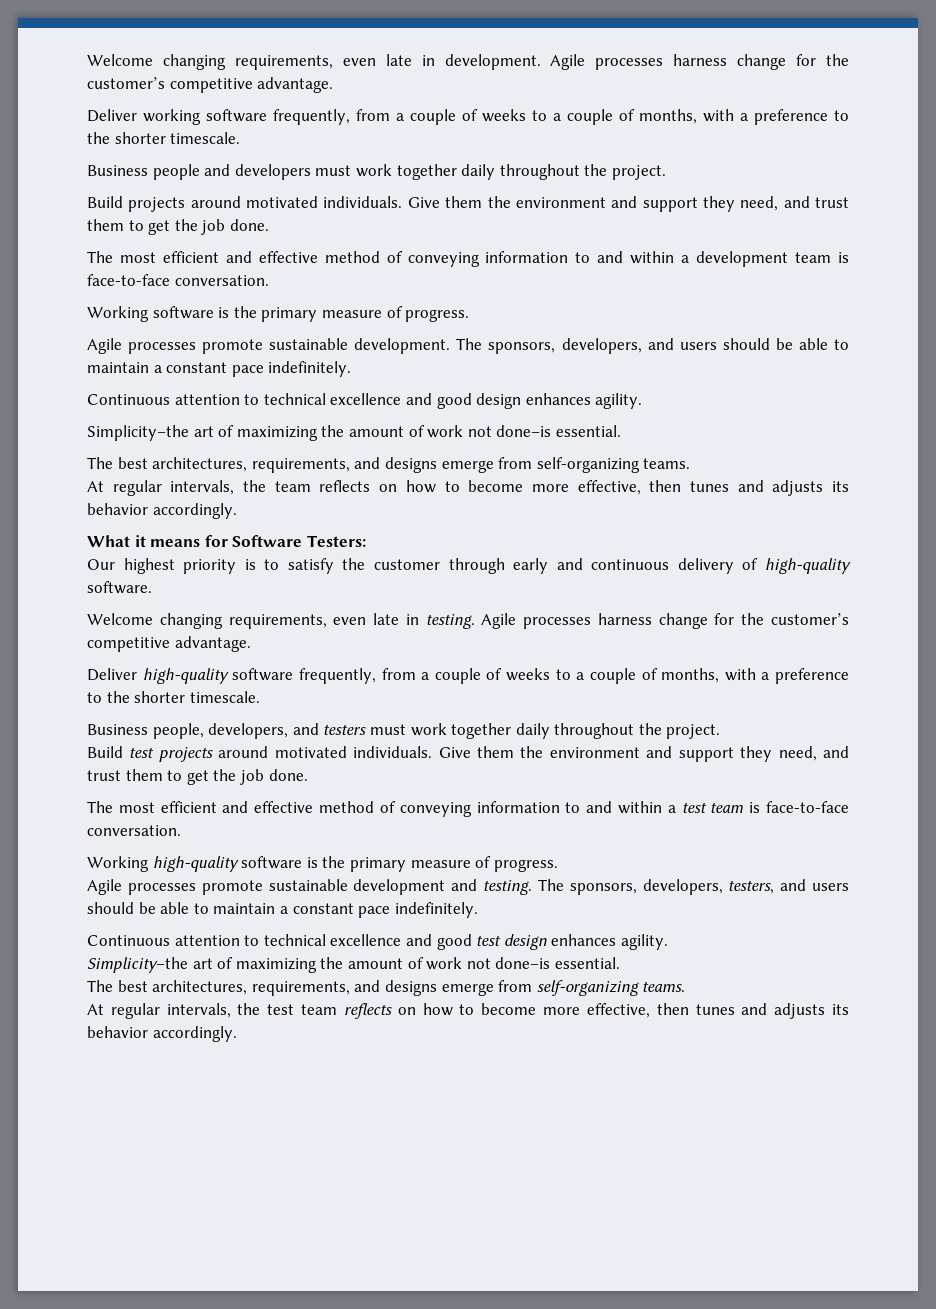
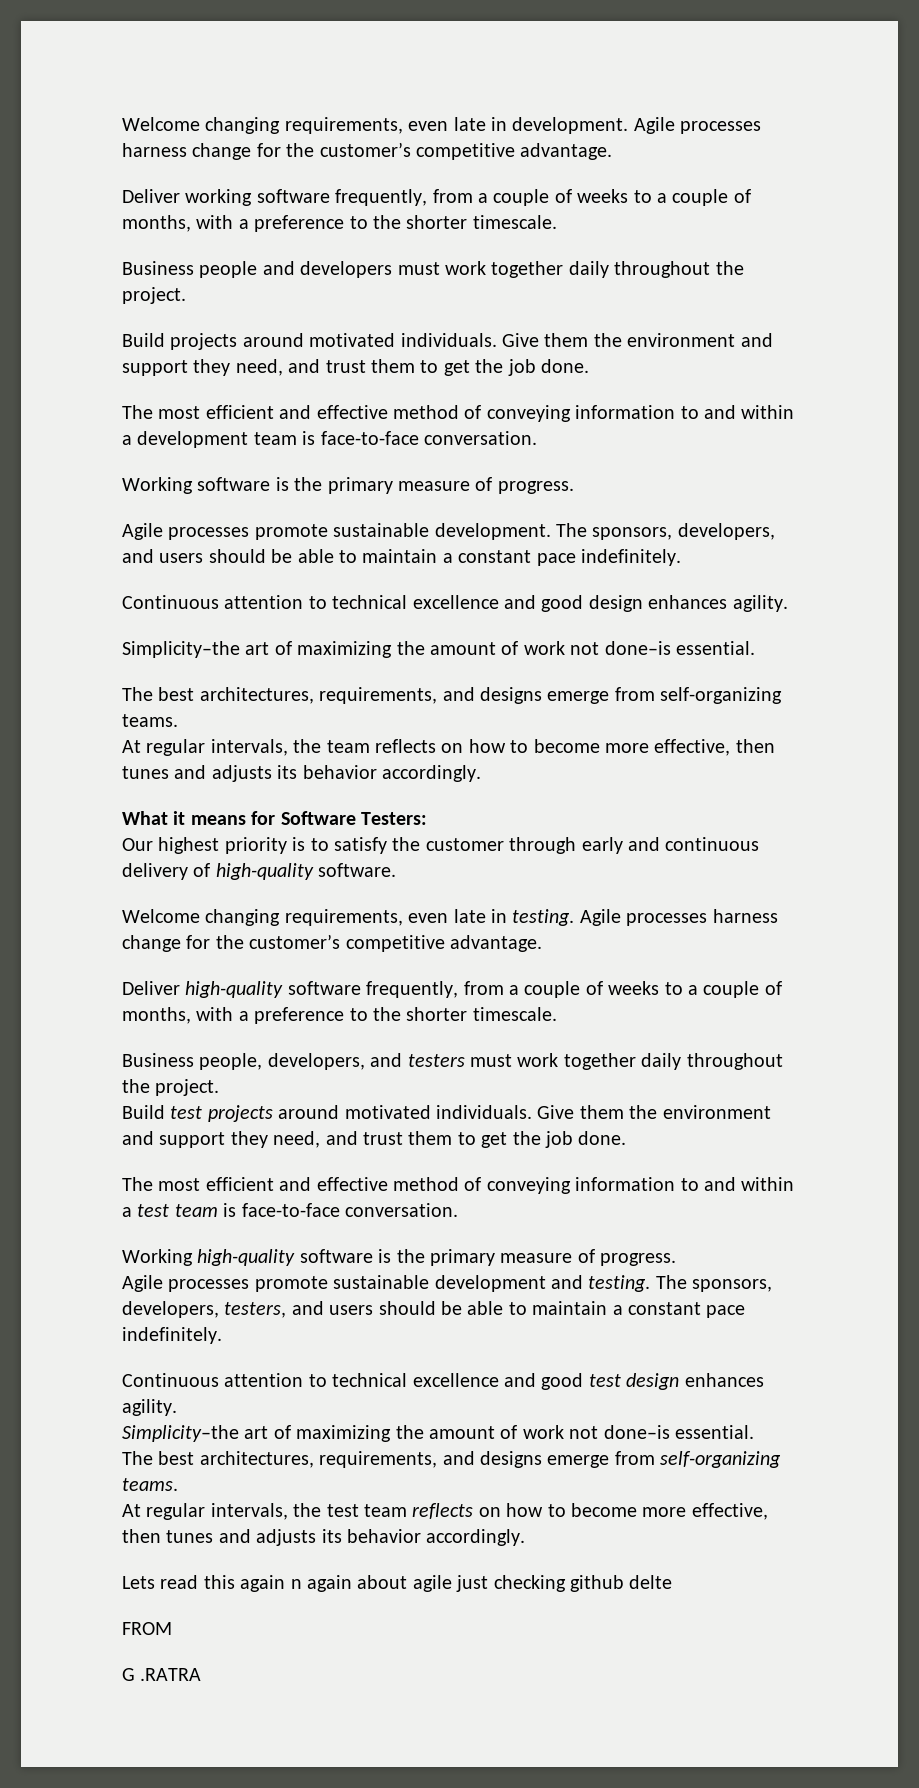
(237, 1034) none -> [122,1575,673,1592] [122,1622,172,1635] [122,1668,202,1681] // Lets read this again n again about agile just checking github delte // FROM // G .RATRA

